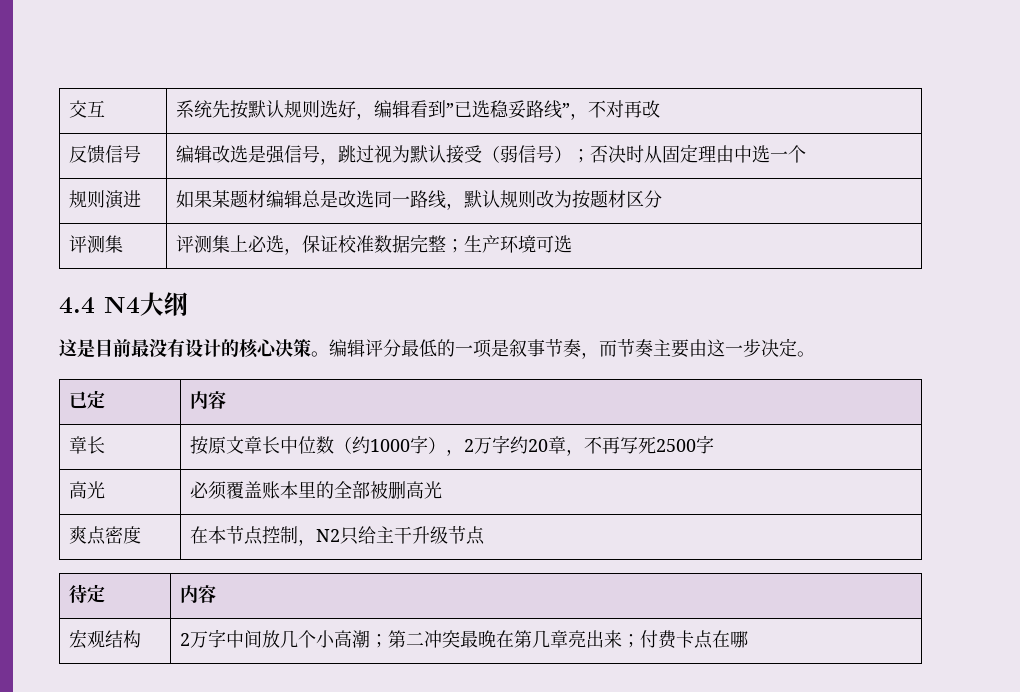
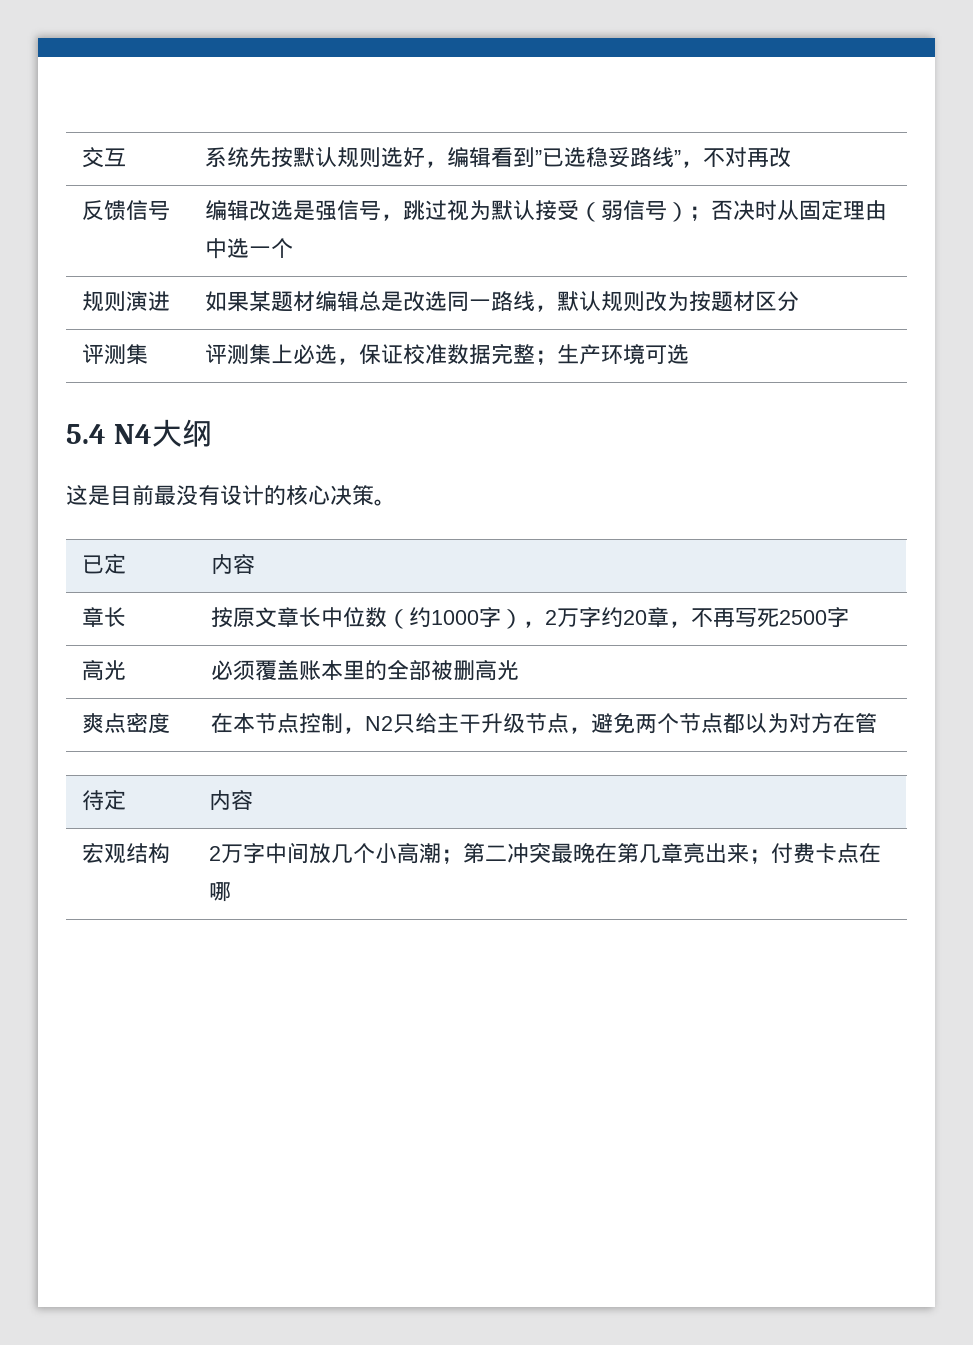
[59,297,95,314] 4.4 -> [66,424,106,444] 5.4
[329,338,815,359] 编辑评分最低的一项是叙事节奏，而节奏主要由这一步决定。 -> (396, 502) none
(486, 535) none -> [568,713,877,734] ，避免两个节点都以为对方在管

